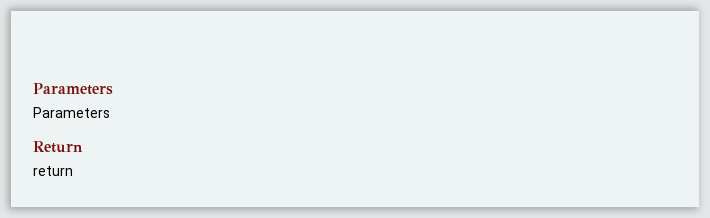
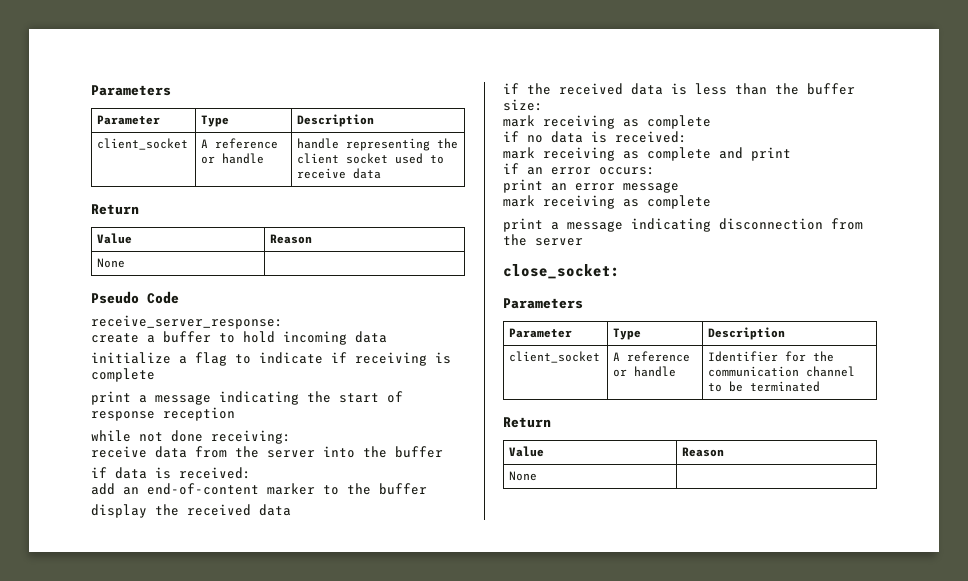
[33,83,113,95] [33,107,110,118] [33,141,83,153] [33,166,73,176] Parameters // Parameters // Return // return -> [91,85,171,96] [97,115,161,125] [201,115,230,127] [297,114,375,127] [97,138,189,150] [201,138,279,149] [201,153,265,164] [297,138,459,151] [297,153,445,164] [297,168,382,179] [91,204,139,215] [97,233,133,244] [270,234,313,244] [97,258,126,268] [91,291,179,304] [91,315,283,329] [91,331,387,345] [91,352,451,366] [91,368,155,382] [91,391,403,405] [91,407,235,421] [91,430,291,444] [91,446,443,458] [91,467,251,479] [91,483,427,495] [91,504,291,518] [503,83,855,95] [503,99,543,111] [503,115,711,129] [503,131,687,143] [503,147,791,161] [503,163,655,175] [503,179,679,193] [503,195,711,209] [503,218,863,232] [503,234,583,246] [503,264,620,279] [503,298,583,309] [509,328,573,338] [613,328,642,340] [708,327,786,340] [509,351,601,363] [613,351,691,362] [613,366,677,377] [708,351,835,362] [708,366,856,377] [708,381,821,392] [503,417,551,428] [509,446,545,457] [682,447,725,457] [509,471,538,481] Parameters // Parameter | Type | Description // client_socket | A reference or handle | handle representing the client socket used to receive data // Return // Value | Reason // None | // Pseudo Code // receive_server_response: // create a buffer to hold incoming data // initialize a flag to indicate if receiving is complete // print a message indicating the start of response reception // while not done receiving: // receive data from the server into the buffer // if data is received: // add an end-of-content marker to the buffer // display the received data // if the received data is less than the buffer size: // mark receiving as complete // if no data is received: // mark receiving as complete and print // if an error occurs: // print an error message // mark receiving as complete // print a message indicating disconnection from the server // close_socket: // Parameters // Parameter | Type | Description // client_socket | A reference or handle | Identifier for the communication channel to be terminated // Return // Value | Reason // None |

